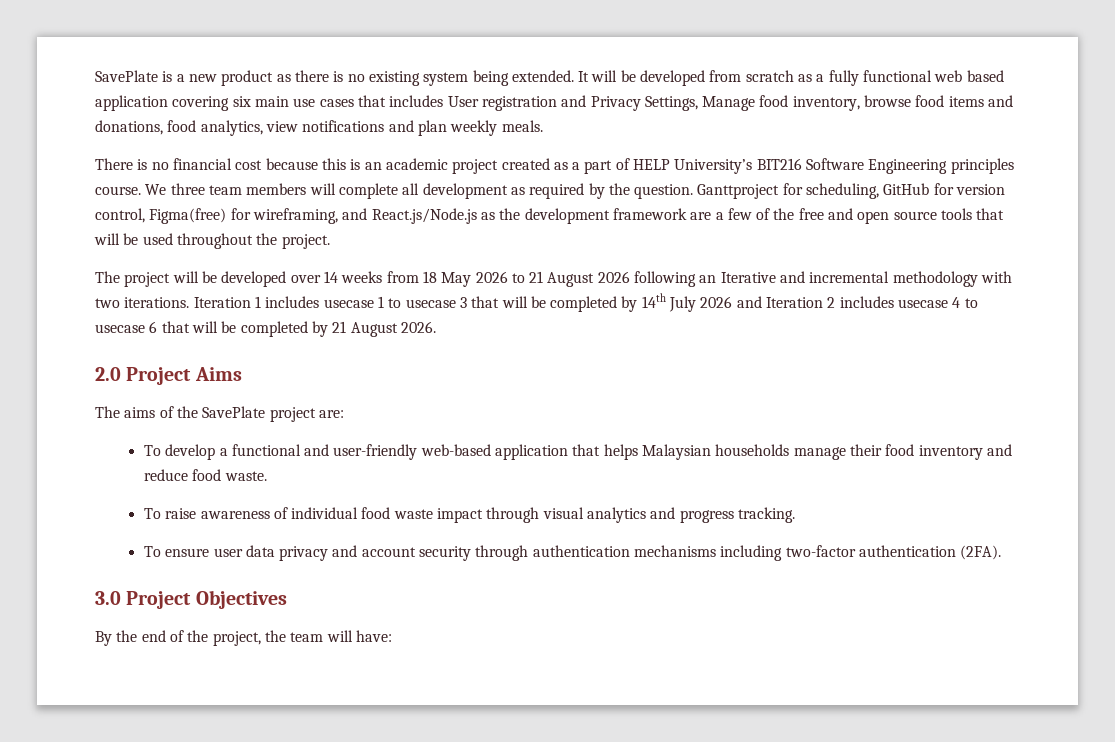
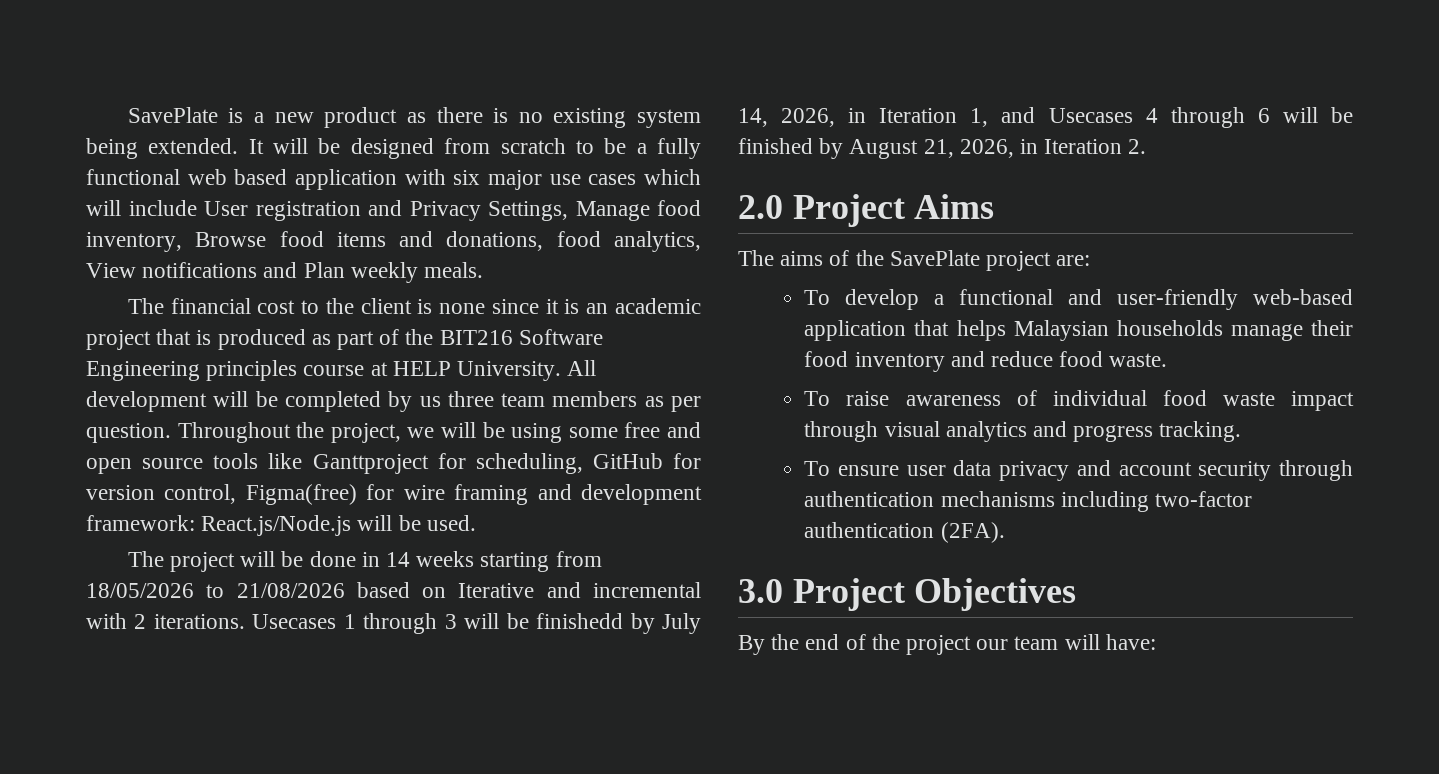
[640,70,706,86] developed -> [350,138,434,159] designed
[798,74,813,82] as -> [575,138,627,154] to be
[172,95,444,111] covering six main use cases that includes -> [404,169,702,190] [86,200,197,216] with six major use cases which will include
[864,95,912,107] browse -> [195,232,267,247] Browse
[265,121,298,132] view -> [86,263,136,278] View
[417,120,447,136] plan -> [303,262,345,278] Plan
[95,158,1014,174] [95,183,694,199] There is no financial cost because this is an academic project created as a part of HELP University’s BIT216 Software Engineering principles course. We three team members will complete all development as required by the question. -> [127,298,702,314] [86,329,603,350] [86,360,597,381] [86,391,701,412] [86,422,702,443] [86,453,303,474] The financial cost to the client is none since it is an academic project that is produced as part of the BIT216 Software Engineering principles course at HELP University. All development will be completed by us three team members as per question. Throughout the project, we will be using some free and open source tools like
[252,208,1005,224] [94,233,330,249] [95,271,1013,287] [95,293,978,312] [95,321,436,337] wireframing, and React.js/Node.js as the development framework are a few of the free and open source tools that will be used throughout the project. // The project will be developed over 14 weeks from 18 May 2026 to 21 August 2026 following an Iterative and incremental methodology with two iterations. Iteration 1 includes usecase 1 to usecase 3 that will be completed by 14th July 2026 and Iteration 2 includes usecase 4 to usecase 6 that will be completed by 21 August 2026. -> [403,484,703,505] [86,515,476,536] [127,551,602,572] [86,582,701,598] [86,613,701,634] [738,107,1353,128] [738,138,1147,159] wire framing and development framework: React.js/Node.js will be used. // The project will be done in 14 weeks starting from 18/05/2026 to 21/08/2026 based on Iterative and incremental with 2 iterations. Usecases 1 through 3 will be finishedd by July 14, 2026, in Iteration 1, and Usecases 4 through 6 will be finished by August 21, 2026, in Iteration 2.
[212,630,286,646] project, the -> [906,635,1009,655] project our

